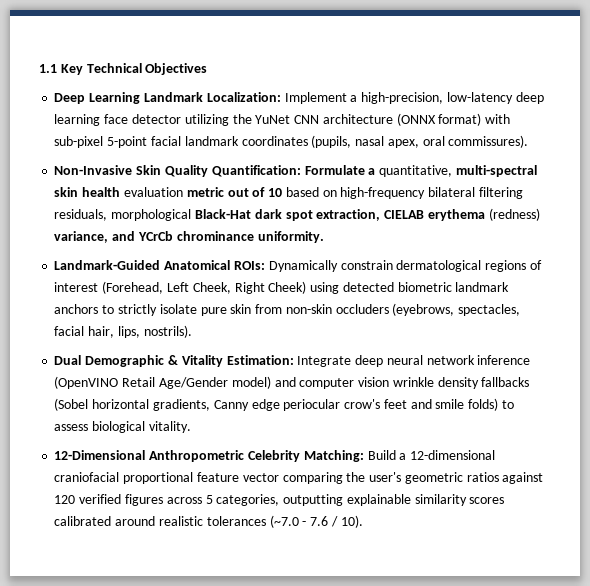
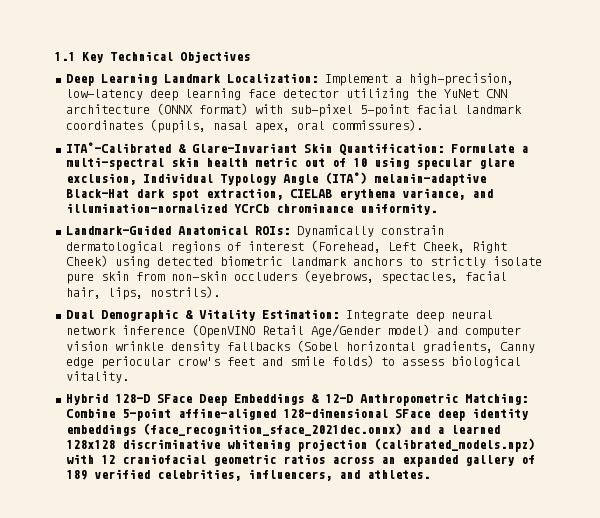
[54,165,208,177] Non-Invasive Skin Quality -> [65,142,332,153] ITA°-Calibrated & Glare-Invariant Skin
[379,165,453,177] quantitative, -> (528, 149) none
[123,187,183,197] evaluation -> (248, 162) none
[285,187,523,199] [54,209,192,221] based on high-frequency bilateral filtering residuals, morphological -> [373,157,514,170] [65,172,486,186] using specular glare exclusion, Individual Typology Angle (ITA°) melanin-adaptive
[488,208,540,221] (redness) -> (395, 194) none
(136, 236) none -> [65,203,227,213] illumination-normalized
[54,450,496,462] [54,472,544,484] [54,494,505,506] [54,515,363,528] 12-Dimensional Anthropometric Celebrity Matching: Build a 12-dimensional craniofacial proportional feature vector comparing the user's geometric ratios against 120 verified figures across 5 categories, outputting explainable similarity scores calibrated around realistic tolerances (~7.0 - 7.6 / 10). -> [65,393,528,406] [65,408,528,421] [65,423,500,436] [65,438,535,452] [65,454,535,467] [65,469,430,481] Hybrid 128-D SFace Deep Embeddings & 12-D Anthropometric Matching: Combine 5-point affine-aligned 128-dimensional SFace deep identity embeddings (face_recognition_sface_2021dec.onnx) and a learned 128x128 discriminative whitening projection (calibrated_models.npz) with 12 craniofacial geometric ratios across an expanded gallery of 189 verified celebrities, influencers, and athletes.

